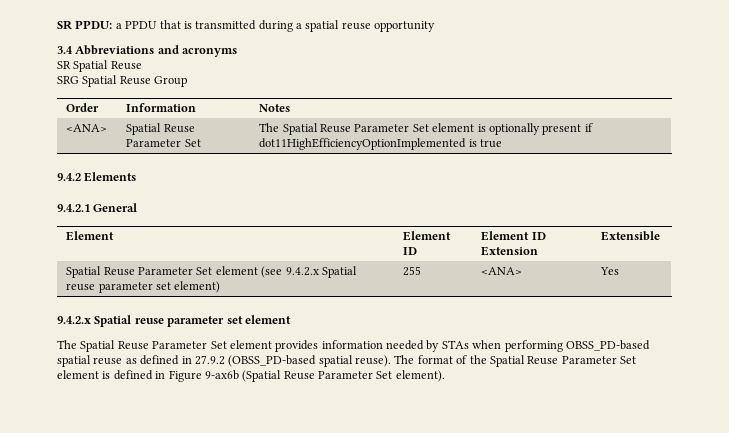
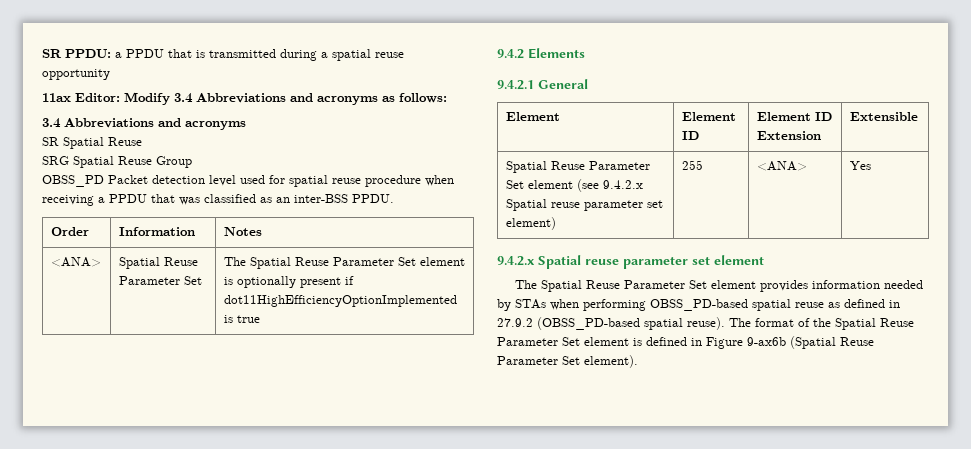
(436, 26) none -> [42,92,447,105] // 11ax Editor: Modify 3.4 Abbreviations and acronyms as follows:
(188, 81) none -> [42,175,454,187] [42,194,394,206] // OBSS_PD Packet detection level used for spatial reuse procedure when receiving a PPDU that was classified as an inter-BSS PPDU.

